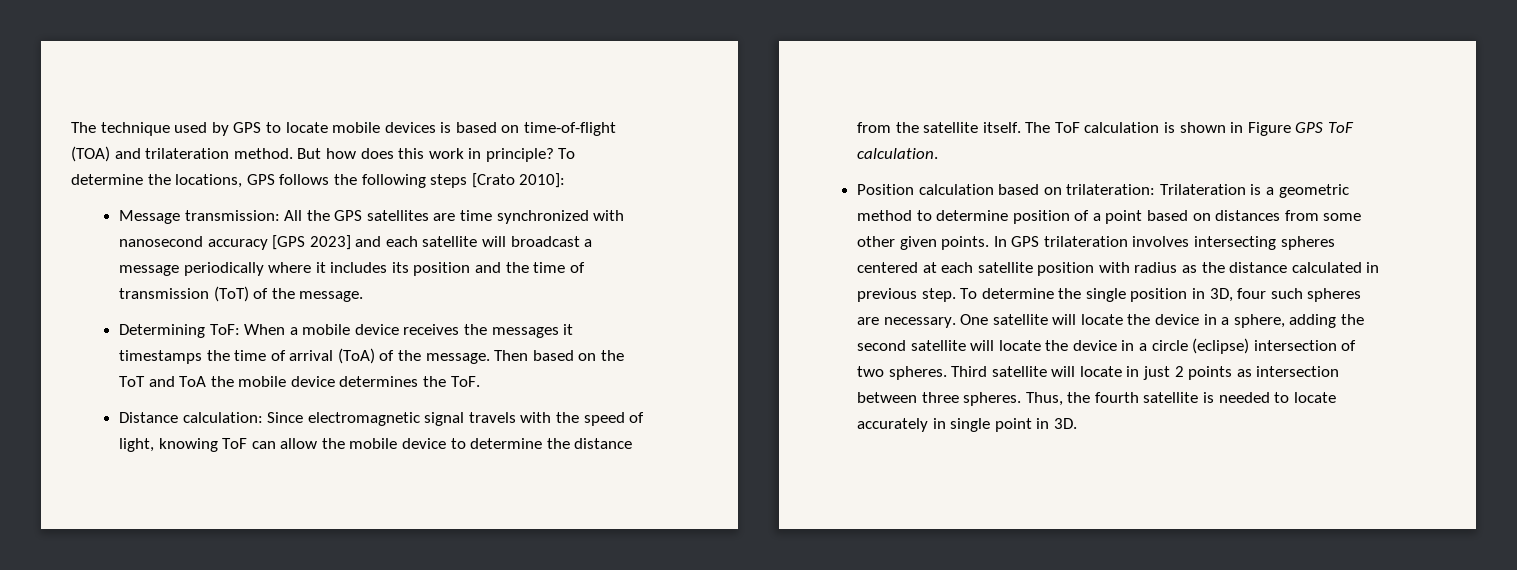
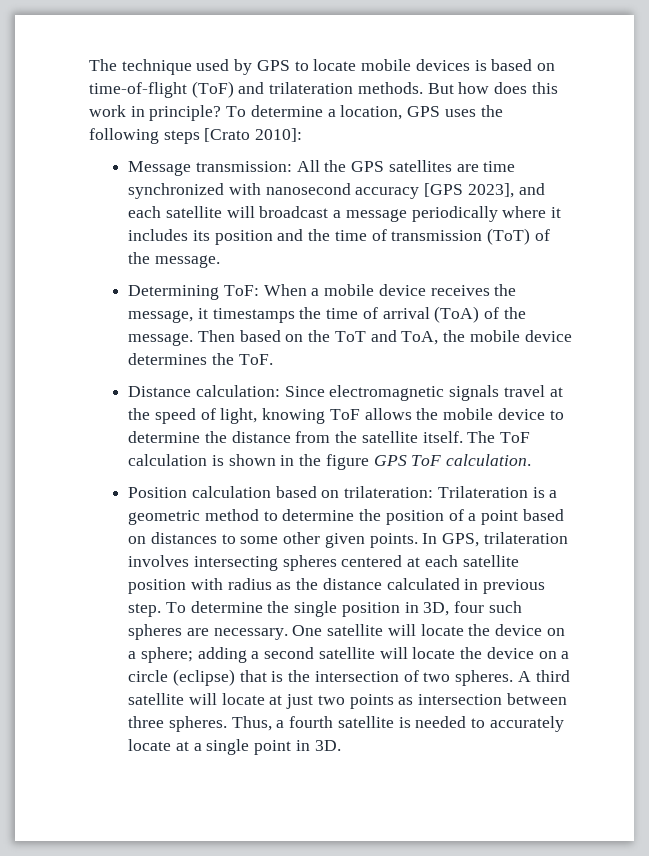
[71,146,110,162] (TOA) -> [191,81,234,98] (ToF)
[233,148,293,159] method. -> [357,82,423,94] methods.
[147,174,330,188] the locations, GPS follows -> [327,105,476,120] a location, GPS uses
[309,235,351,250] 2023] -> [467,183,514,198] 2023],
[491,327,559,338] messages -> [128,310,194,323] message,
[179,376,207,387] ToA -> [401,331,439,345] ToA,
[424,412,552,426] signal travels with -> [449,385,563,401] signals travel at
[251,438,318,449] can allow -> [364,408,412,420] allows
[1247,122,1291,136] Figure -> [299,454,369,470] the figure
(1009, 215) none -> [359,509,382,521] the
[1284,210,1319,221] from -> [221,534,236,544] to
[1011,236,1040,247] GPS -> [442,533,480,547] GPS,
[1203,314,1365,328] in a sphere, adding the -> [546,628,565,636] [128,647,260,663] on a sphere; adding a
[1121,340,1135,351] in -> [538,651,557,659] on
(1250, 346) none -> [239,670,311,682] that is the
[951,366,1184,380] Third satellite will locate in just 2 -> [517,670,570,682] [128,693,345,709] A third satellite will locate at just two
[1067,392,1091,403] the -> [276,720,285,728] a
[1293,392,1336,403] [856,418,946,432] locate accurately in -> [489,716,564,732] [128,739,202,751] accurately locate at a

